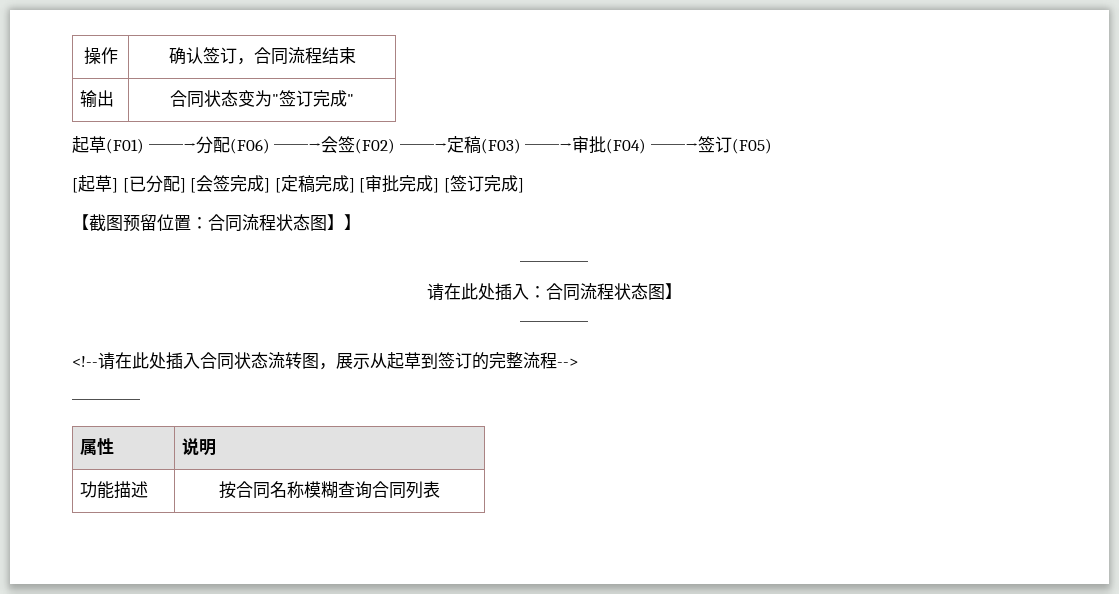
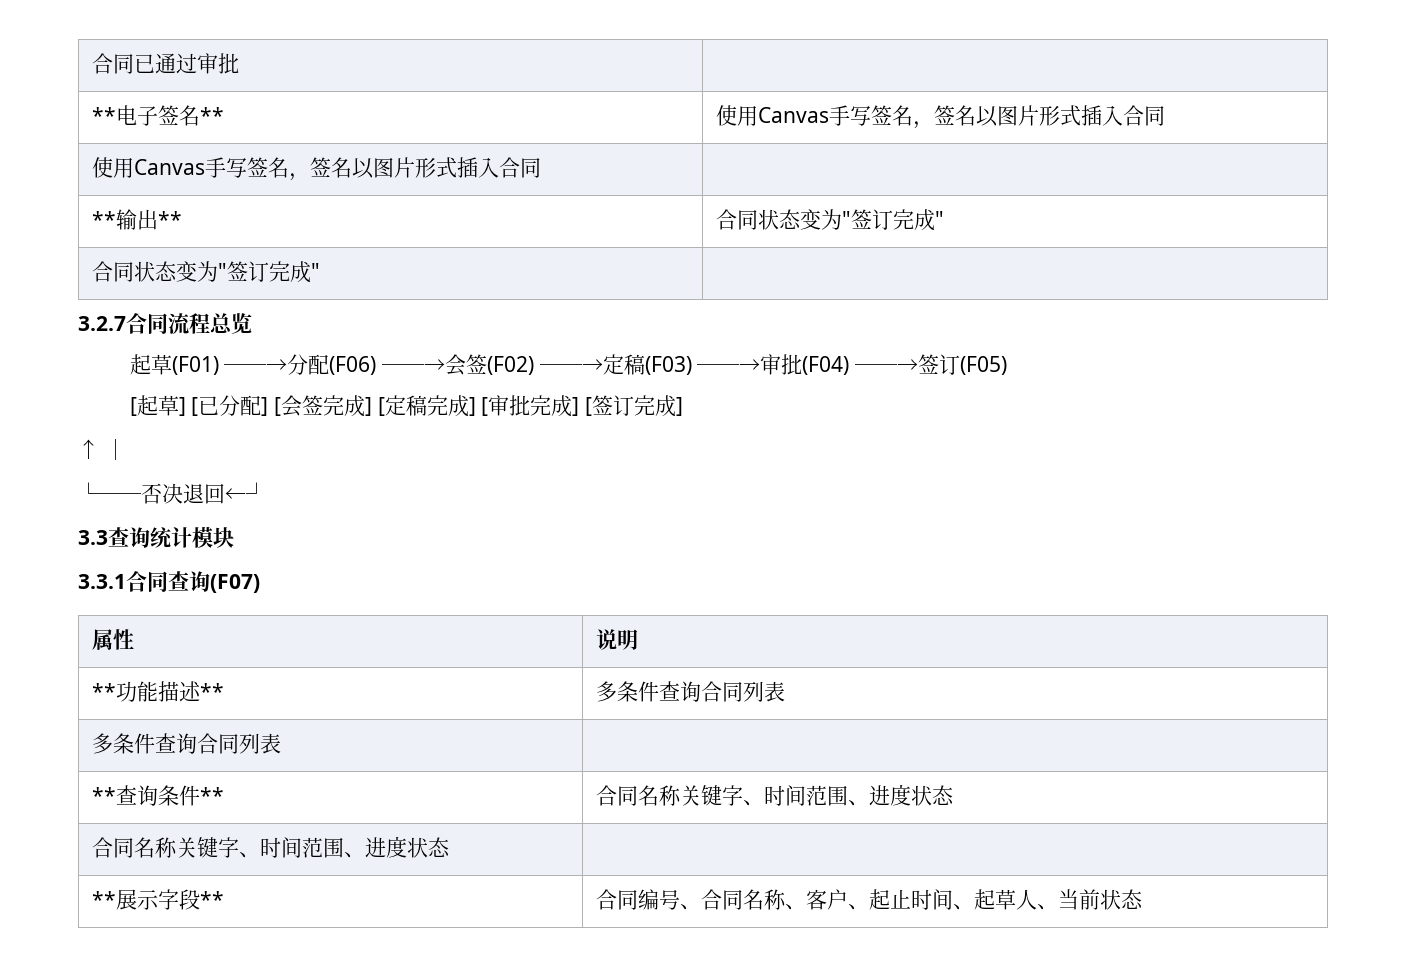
[83,47,118,65] [168,47,356,65] 操作 | 确认签订，合同流程结束 // -> [91,53,239,74] [91,105,224,126] [715,105,1165,129] [91,157,541,181] [91,211,116,227] 合同已通过审批 | // **电子签名** | 使用Canvas手写签名，签名以图片形式插入合同 // 使用Canvas手写签名，签名以图片形式插入合同 | // **
[170,90,354,108] | 合同状态变为"签订完成" -> [157,211,182,227] [715,209,944,231] [91,261,320,283] [78,313,252,334] ** | 合同状态变为"签订完成" // 合同状态变为"签订完成" | // 3.2.7合同流程总览
[72,214,361,232] [520,261,588,268] [426,283,682,301] [520,321,588,328] [72,352,578,370] [72,399,140,406] 【截图预留位置：合同流程状态图】】 // ──── // 请在此处插入：合同流程状态图】 // ──── // <!--请在此处插入合同状态流转图，展示从起草到签订的完整流程--> // ──── -> [78,439,126,460] [78,482,267,504] [78,527,234,548] [78,571,260,593] ↑ │ // └──否决退回←┘ // 3.3查询统计模块 // 3.3.1合同查询(F07)
(216, 447) none -> [91,683,116,699] **
[219,481,440,499] | 按合同名称模糊查询合同列表 -> [199,683,224,699] [595,681,785,702] [91,733,281,754] [91,785,224,806] [595,784,954,806] [91,836,450,858] [91,889,224,910] [595,889,1143,910] ** | 多条件查询合同列表 // 多条件查询合同列表 | // **查询条件** | 合同名称关键字、时间范围、进度状态 // 合同名称关键字、时间范围、进度状态 | // **展示字段** | 合同编号、合同名称、客户、起止时间、起草人、当前状态

